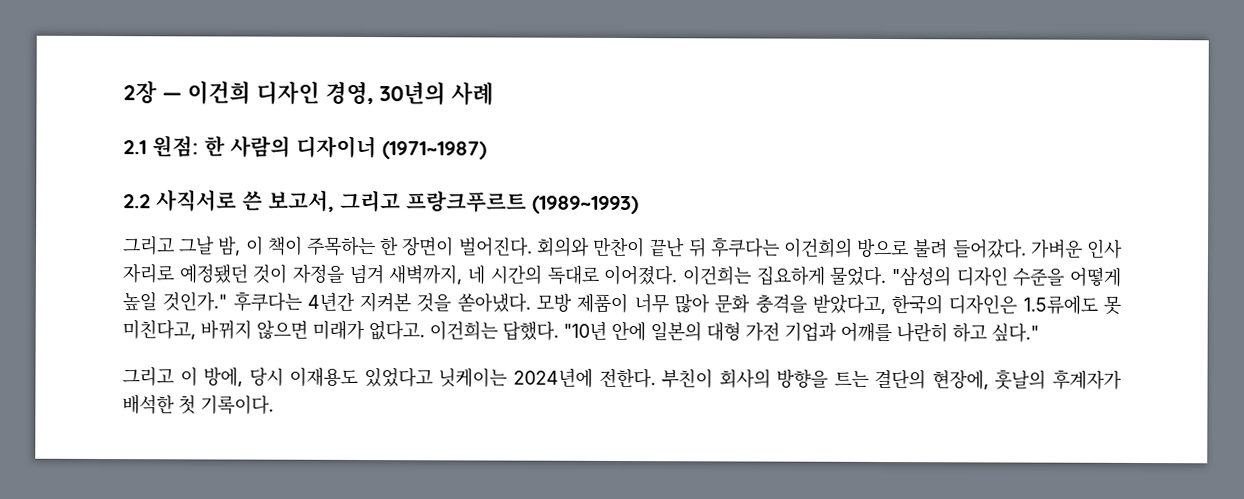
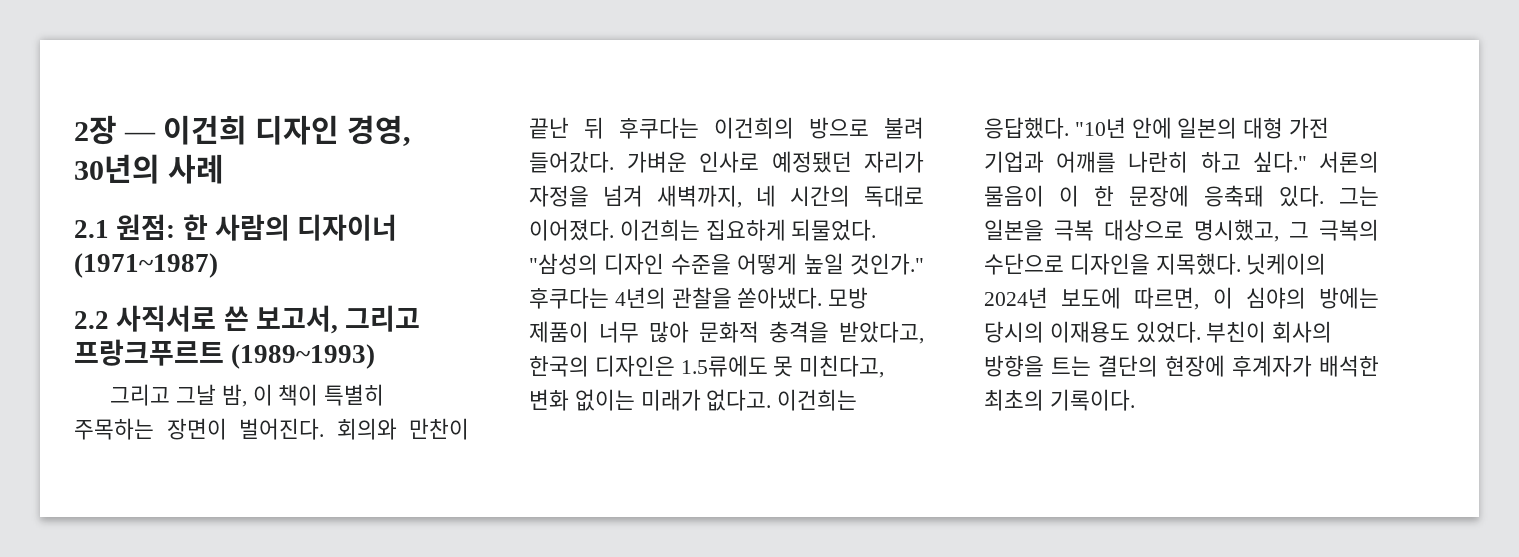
[306,236,400,257] 주목하는 한 -> [324,384,385,406] [74,418,154,440] 특별히 주목하는
[1086,238,1123,259] [122,263,288,284] 인사 자리로 예정됐던 것이 -> [699,151,924,173] 인사로 예정됐던 자리가
[829,265,887,287] 물었다. -> [791,219,877,241] 되물었다.
[306,291,452,313] 4년간 지켜본 것을 -> [614,287,732,309] 4년의 관찰을
[714,294,751,314] 문화 -> [699,321,759,343] 문화적
[200,319,308,340] 바뀌지 않으면 -> [529,389,635,411] 변화 없이는
[502,320,559,341] 답했다. -> [984,117,1069,139] 응답했다.
[122,366,656,389] // 그리고 이 방에, 당시 이재용도 있었다고 닛케이는 2024년에 전한다. -> [1319,151,1379,173] [984,185,1379,207] [984,219,1379,242] [984,253,1327,275] [984,287,1379,310] [984,321,1201,343] 서론의 물음이 이 한 문장에 응축돼 있다. 그는 일본을 극복 대상으로 명시했고, 그 극복의 수단으로 디자인을 지목했다. 닛케이의 2024년 보도에 따르면, 이 심야의 방에는 당시의 이재용도 있었다.
[931,369,1047,390] 현장에, 훗날의 -> [1165,355,1225,377] 현장에
[178,394,196,415] 첫 -> [984,389,1044,411] 최초의

